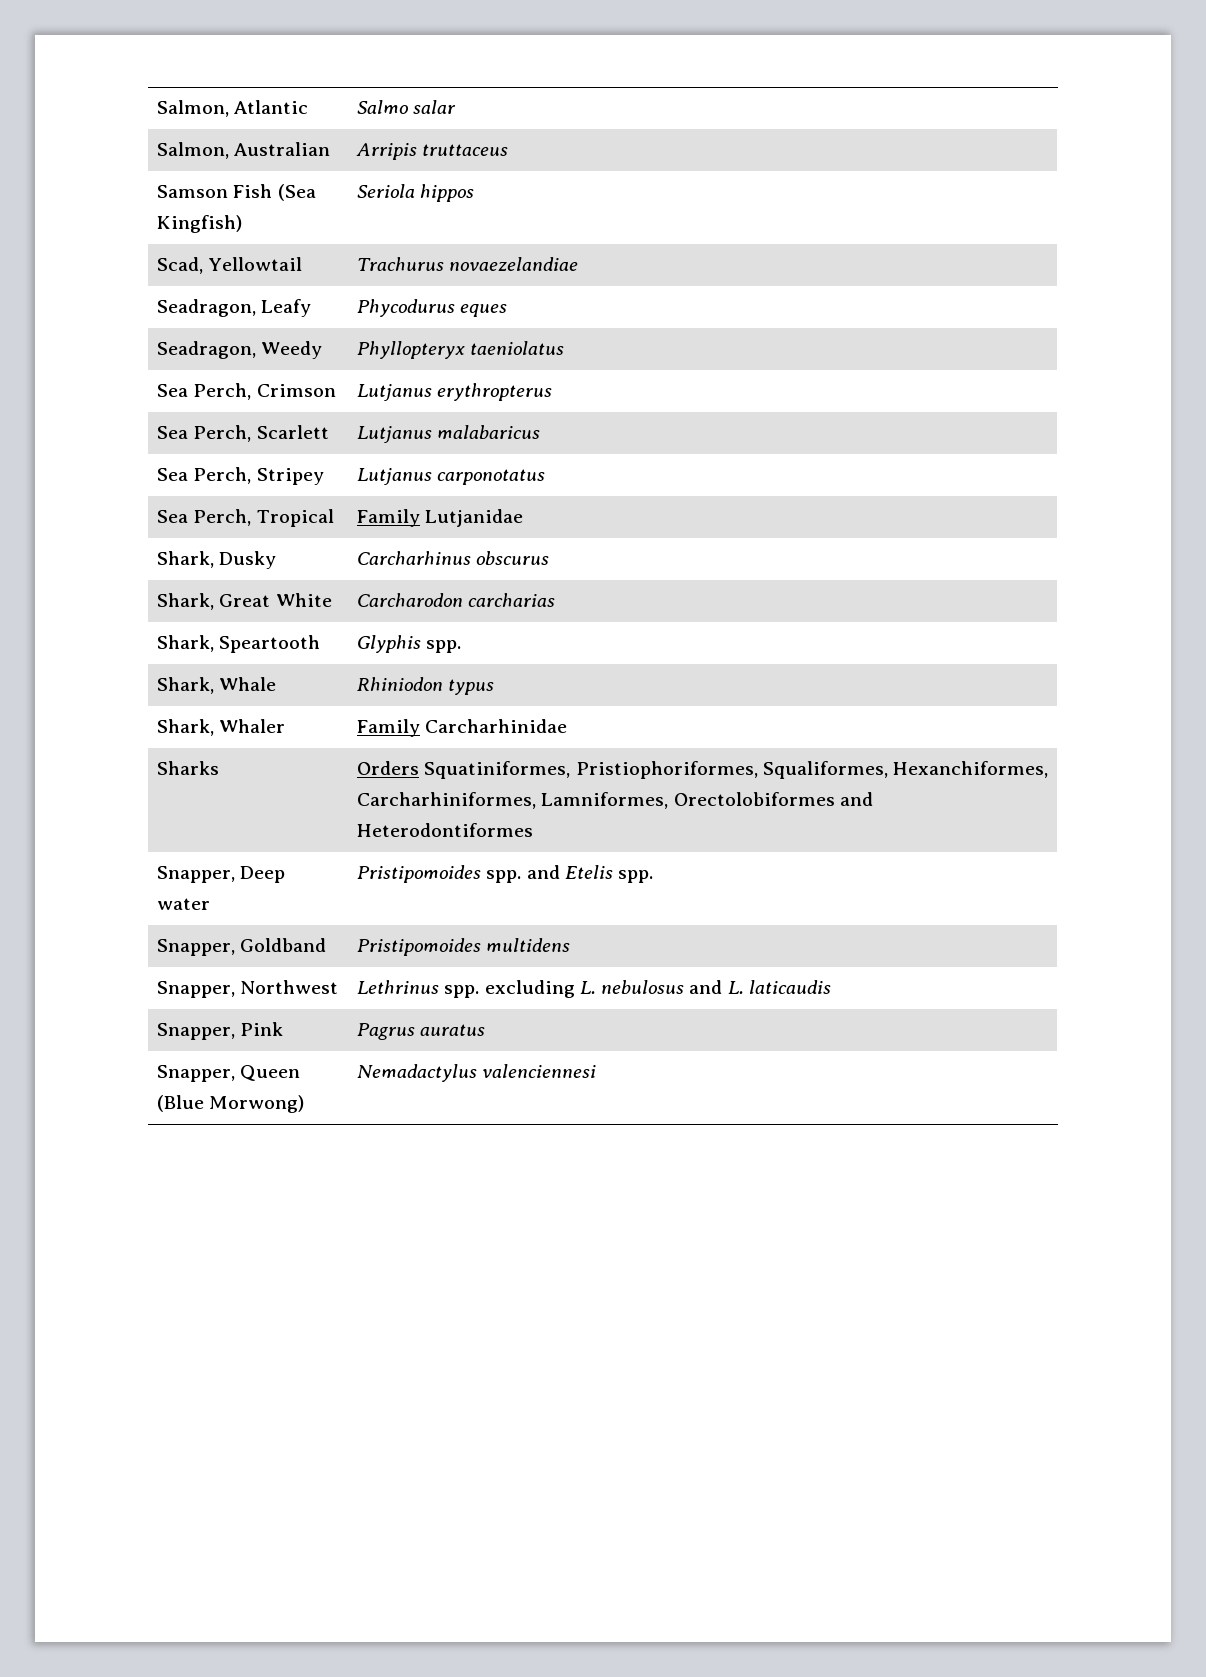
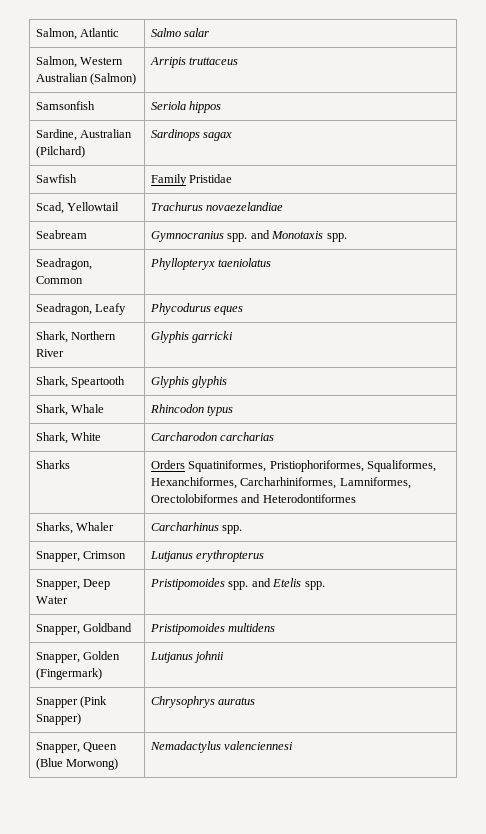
[234,142,331,156] Australian -> [80,57,124,65] [36,73,137,85] Western Australian (Salmon)
[157,184,316,201] [157,215,243,233] [357,184,475,202] [157,257,303,274] [357,257,579,271] [157,299,312,317] [357,299,508,317] [157,341,323,359] [357,341,565,359] [157,383,336,400] [357,383,553,401] [157,425,329,442] [357,425,541,443] [157,467,324,485] [357,468,546,485] [157,509,334,527] [357,509,524,527] [157,551,277,569] [357,551,550,565] [157,593,332,610] [357,593,556,607] Samson Fish (Sea Kingfish) | Seriola hippos // Scad, Yellowtail | Trachurus novaezelandiae // Seadragon, Leafy | Phycodurus eques // Seadragon, Weedy | Phyllopteryx taeniolatus // Sea Perch, Crimson | Lutjanus erythropterus // Sea Perch, Scarlett | Lutjanus malabaricus // Sea Perch, Stripey | Lutjanus carponotatus // Sea Perch, Tropical | Family Lutjanidae // Shark, Dusky | Carcharhinus obscurus // Shark, Great White | Carcharodon carcharias -> [36,101,96,110] [151,101,222,113] [36,129,133,141] [36,146,86,158] [151,129,233,141] [36,174,78,183] [151,174,233,186] [36,202,120,214] [151,202,284,211] [36,230,88,239] [151,230,347,242] [36,258,93,270] [36,276,84,284] [150,258,272,270] [36,303,127,315] [150,303,244,315] [36,331,117,343] [36,349,65,357] [151,331,234,343] Samsonfish | Seriola hippos // Sardine, Australian (Pilchard) | Sardinops sagax // Sawfish | Family Pristidae // Scad, Yellowtail | Trachurus novaezelandiae // Seabream | Gymnocranius spp. and Monotaxis spp. // Seadragon, Common | Phyllopteryx taeniolatus // Seadragon, Leafy | Phycodurus eques // Shark, Northern River | Glyphis garricki
[426,640,462,653] spp. -> [192,376,228,388] glyphis
[357,677,444,691] Rhiniodon -> [150,404,205,413] Rhincodon
[219,719,286,733] [357,719,568,737] Whaler | Family Carcharhinidae -> [71,432,102,441] [151,432,275,441] White | Carcharodon carcharias
(534, 830) none -> [36,522,115,534] [151,522,243,534] [36,551,127,562] [150,550,265,562] // Sharks, Whaler | Carcharhinus spp. // Snapper, Crimson | Lutjanus erythropterus
[157,898,211,910] water -> [36,596,69,604] Water
[240,980,339,994] [357,980,831,998] [157,1022,284,1040] [357,1023,416,1040] Northwest | Lethrinus spp. excluding L. nebulosus and L. laticaudis // Snapper, Pink | Pagrus -> [83,651,121,660] [36,668,103,680] [150,651,225,663] [36,696,108,708] [36,713,82,725] [151,696,216,708] Golden (Fingermark) | Lutjanus johnii // Snapper (Pink Snapper) | Chrysophrys

